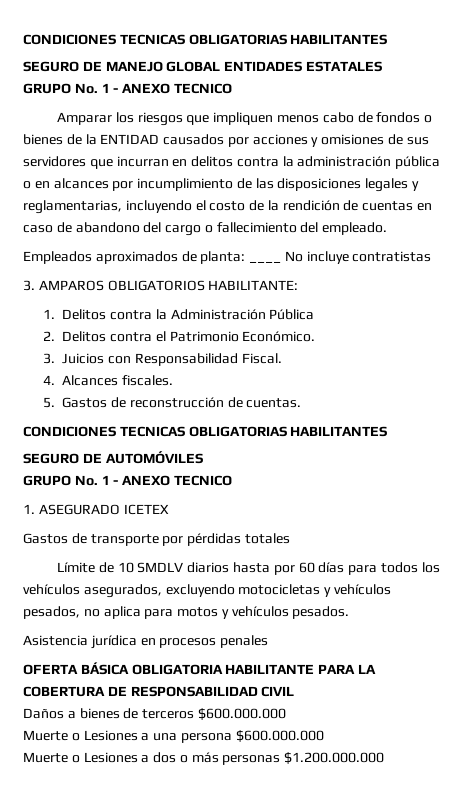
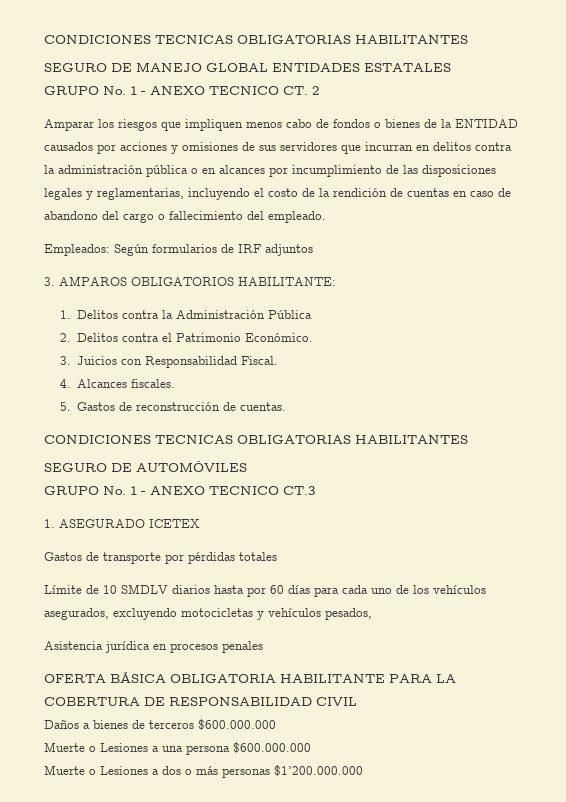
(232, 88) none -> [283,86,319,95] CT. 2
[23,251,432,264] Empleados aproximados de planta: ____ No incluye contratistas -> [44,244,313,256] Empleados: Según formularios de IRF adjuntos
(232, 480) none -> [283,486,315,495] CT.3
[380,562,418,573] todos -> [342,585,409,594] cada uno de
[83,606,350,619] no aplica para motos y vehículos pesados. -> (372, 614) none
[284,752,385,764] $1.200.000.000 -> [274,765,363,776] $1’200.000.000

